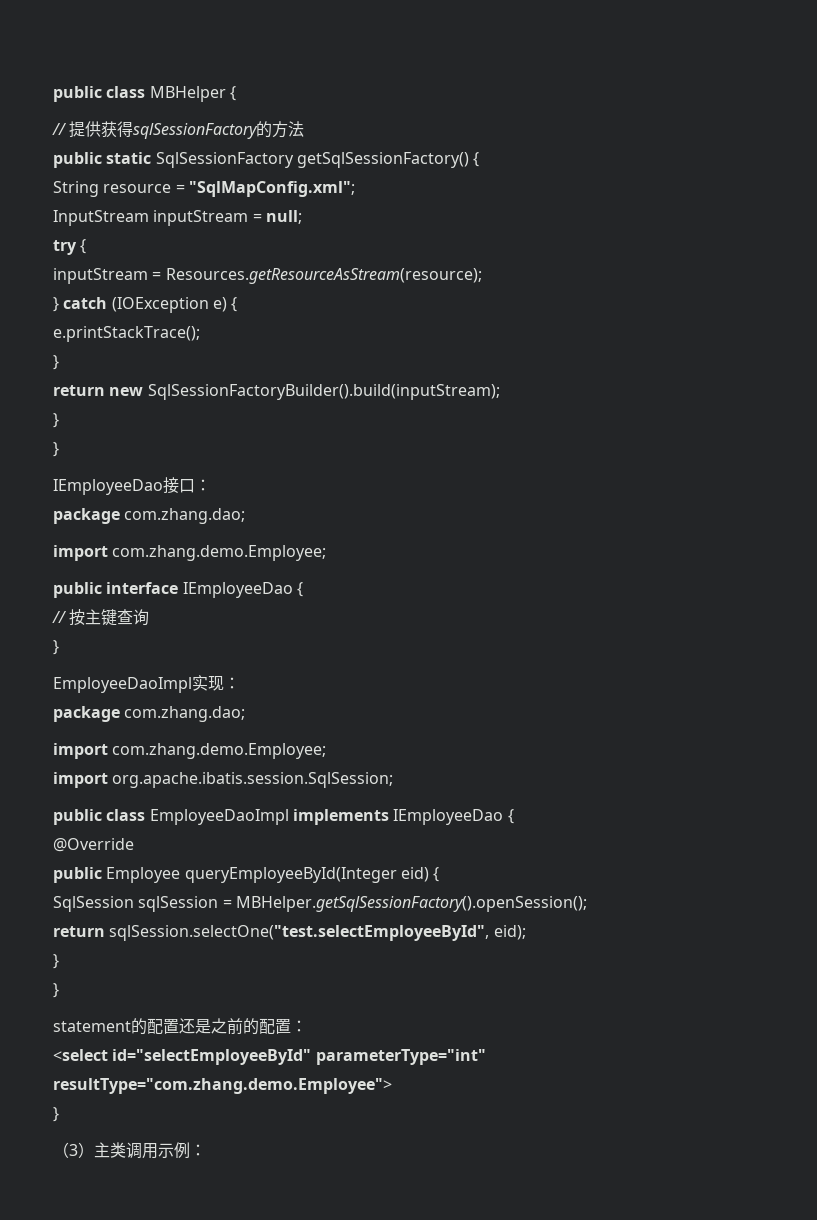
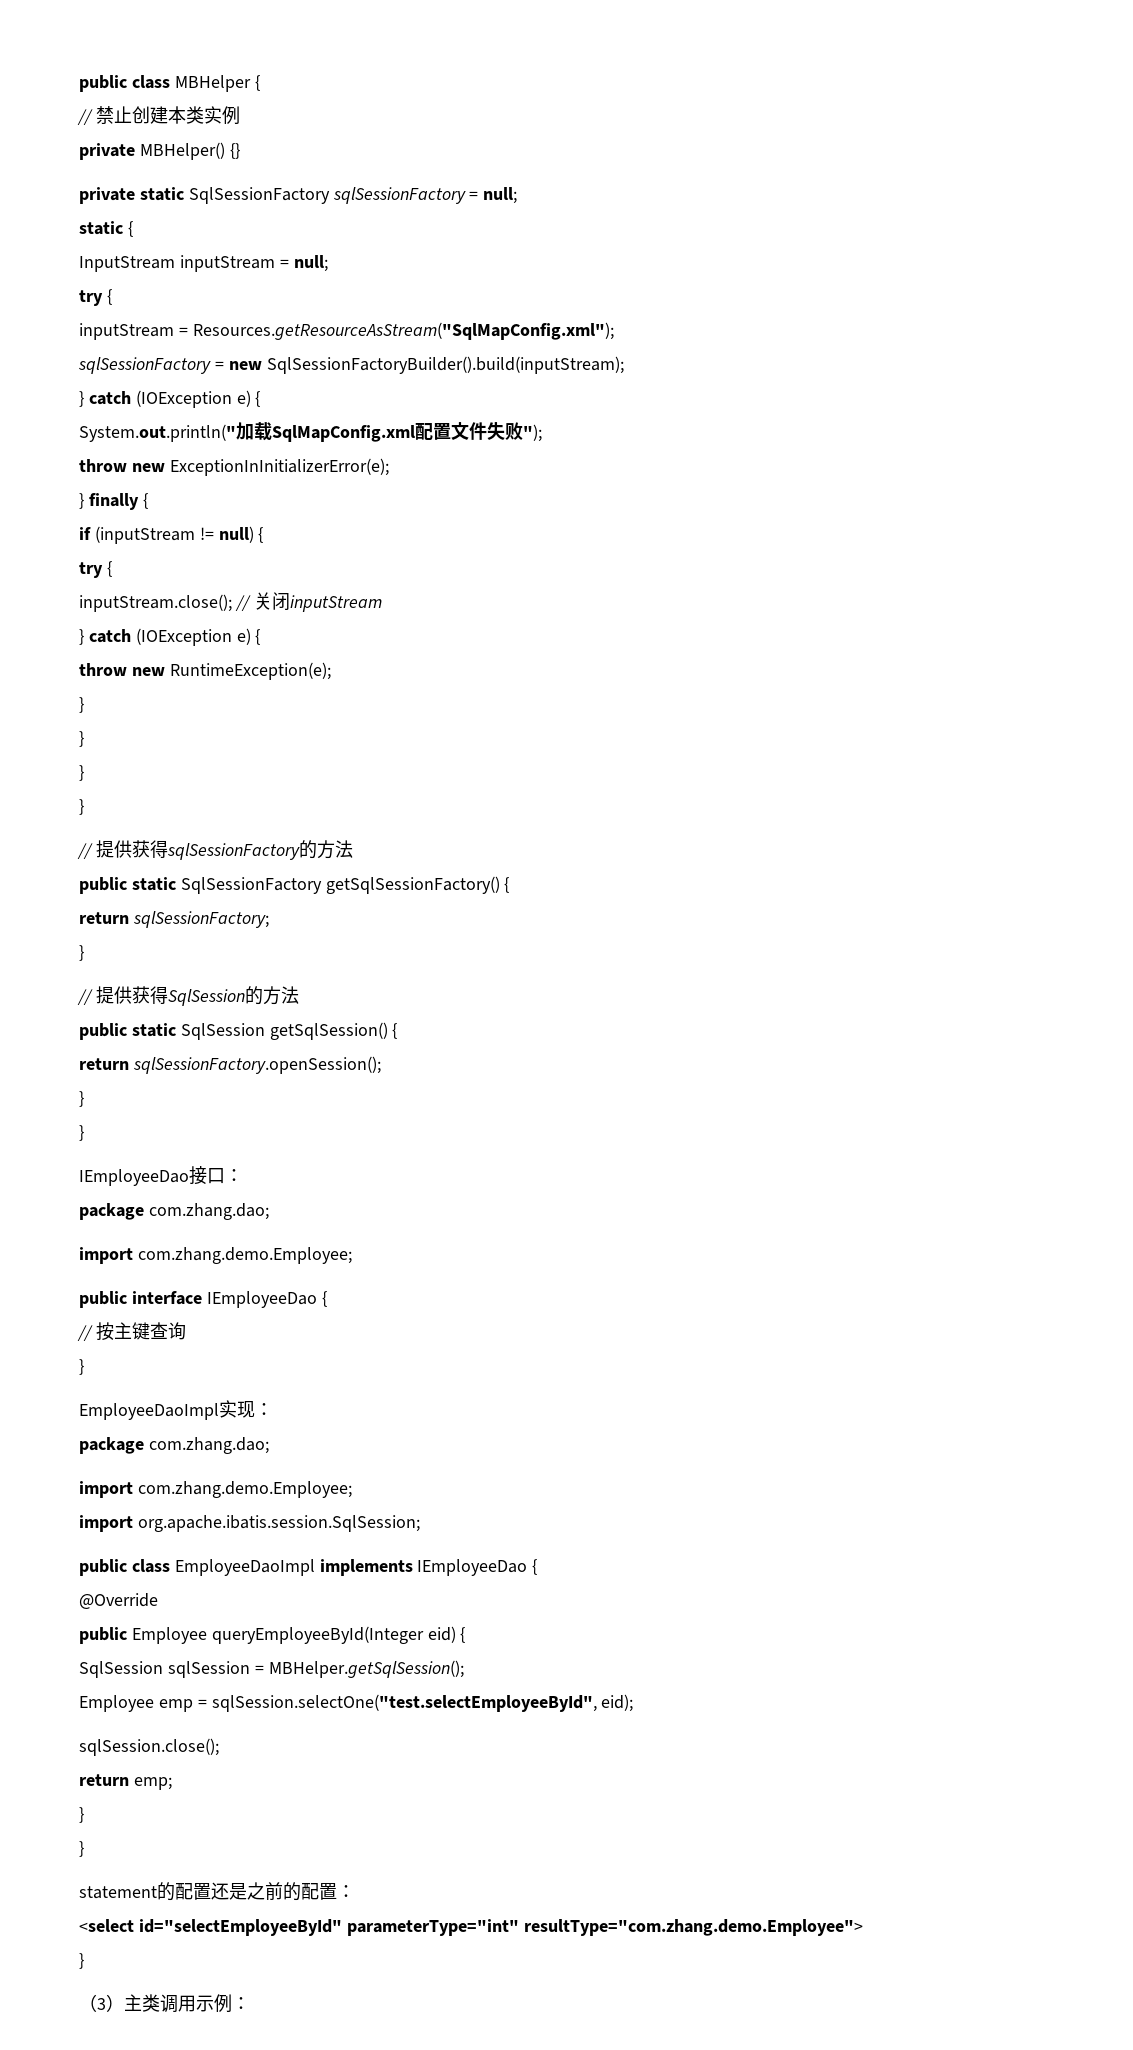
(236, 93) none -> [77,106,240,125] [79,142,240,160] [79,187,518,204] [79,221,133,237] [79,255,328,272] [79,289,112,306] [79,322,614,340] [78,356,624,374] [79,390,261,408] [79,422,542,442] [79,458,389,476] [79,493,148,510] [79,526,264,544] [79,561,112,578] [79,592,382,612] [79,628,261,646] [79,662,331,680] [79,697,84,713] [79,731,84,747] [79,765,84,781] [79,799,84,815] // // 禁止创建本类实例 // private MBHelper() {} // private static SqlSessionFactory sqlSessionFactory = null; // static { // InputStream inputStream = null; // try { // inputStream = Resources.getResourceAsStream("SqlMapConfig.xml"); // sqlSessionFactory = new SqlSessionFactoryBuilder().build(inputStream); // } catch (IOException e) { // System.out.println("加载SqlMapConfig.xml配置文件失败"); // throw new ExceptionInInitializerError(e); // } finally { // if (inputStream != null) { // try { // inputStream.close(); // 关闭inputStream // } catch (IOException e) { // throw new RuntimeException(e); // } // } // } // }
[53,181,355,197] [53,210,302,226] [53,239,87,255] [53,268,482,284] [53,297,238,313] [53,326,200,342] [53,355,59,370] [53,384,500,400] String resource = "SqlMapConfig.xml"; // InputStream inputStream = null; // try { // inputStream = Resources.getResourceAsStream(resource); // } catch (IOException e) { // e.printStackTrace(); // } // return new SqlSessionFactoryBuilder().build(inputStream); -> [79,911,269,928] [79,945,84,961] [77,986,299,1006] [79,1022,398,1040] [79,1056,381,1074] return sqlSessionFactory; // } // // 提供获得SqlSession的方法 // public static SqlSession getSqlSession() { // return sqlSessionFactory.openSession();
[235,896,587,912] [53,925,526,941] MBHelper.getSqlSessionFactory().openSession(); // return sqlSession.selectOne("test.selectEmployeeById", eid); -> [268,1660,464,1678] [79,1694,634,1712] [79,1738,219,1756] [79,1774,172,1790] MBHelper.getSqlSession(); // Employee emp = sqlSession.selectOne("test.selectEmployeeById", eid); // sqlSession.close(); // return emp;

